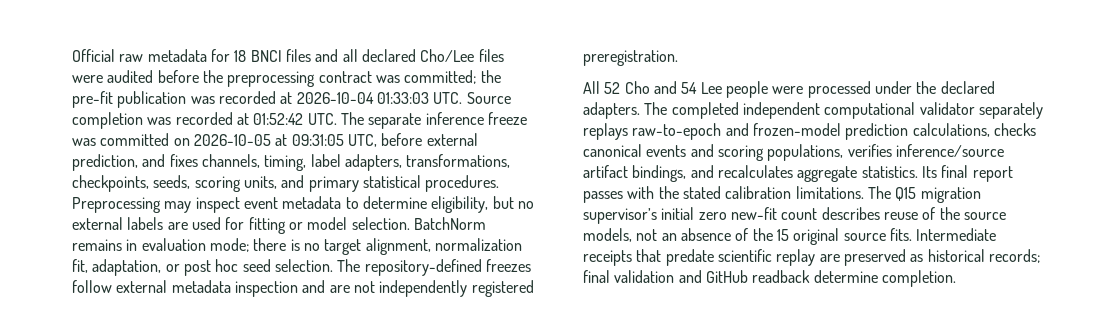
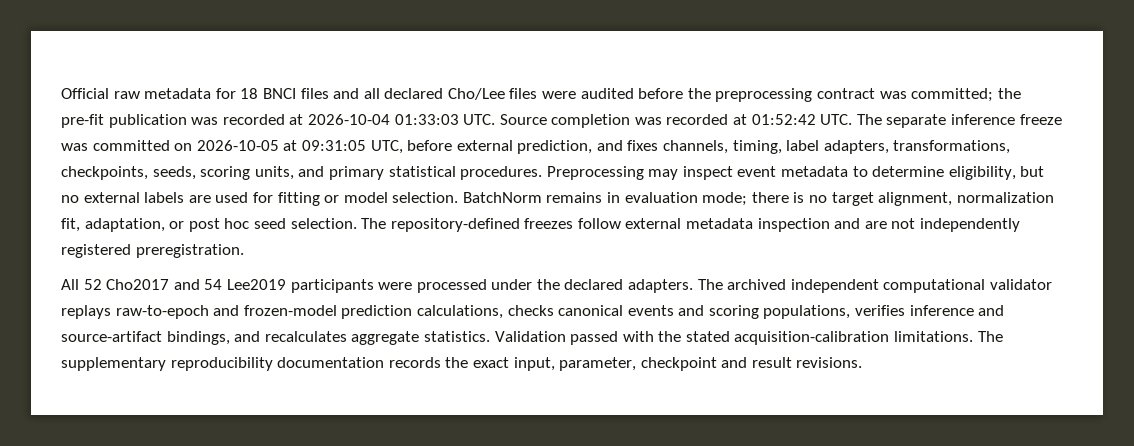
[624,81,650,94] Cho -> [106,279,170,290] Cho2017
[700,81,768,98] Lee people -> [226,279,374,293] Lee2019 participants
[671,102,739,119] completed -> [727,279,787,290] archived
[978,102,1043,119] separately -> (1053, 284) none
[895,144,1004,157] [583,165,628,178] inference/source artifact -> [909,305,1005,316] [61,331,162,342] inference and source-artifact
[921,165,1013,182] [583,191,623,203] Its final report passes -> [494,331,619,345] Validation passed
[725,186,792,199] calibration -> [734,331,890,345] acquisition-calibration
[895,187,981,203] [583,207,1006,224] [583,228,997,245] [583,249,1040,266] [583,270,956,287] Q15 migration supervisor’s initial zero new-fit count describes reuse of the source models, not an absence of the 15 original source fits. Intermediate receipts that predate scientific replay are preserved as historical records; final validation and GitHub readback determine completion. -> [61,357,863,371] supplementary reproducibility documentation records the exact input, parameter, checkpoint and result revisions.

